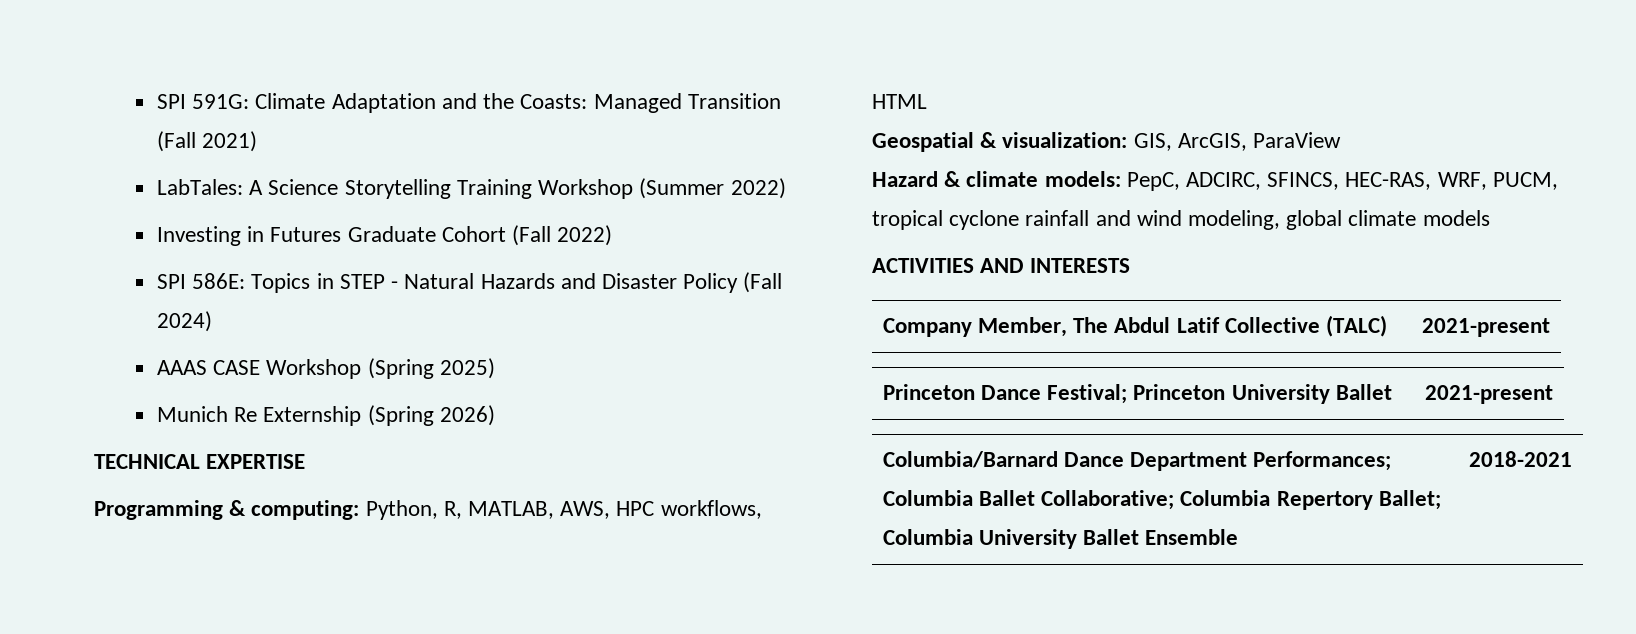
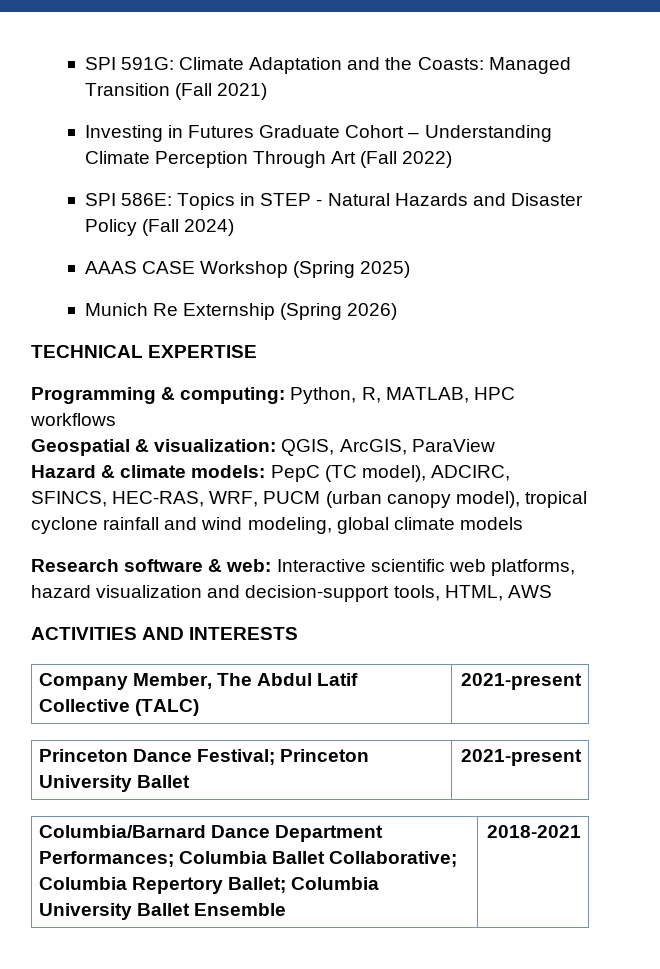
[157,178,786,199] // LabTales: A Science Storytelling Training Workshop (Summer 2022) -> (267, 91) none
(506, 234) none -> [408,125,552,142] [84,151,357,168] – Understanding Climate Perception Through Art
[560,500,762,519] [872,94,927,109] AWS, HPC workflows, HTML -> [473,387,515,400] [30,413,116,426] HPC workflows
[1133,133,1172,151] GIS, -> [281,439,335,456] QGIS,
[1126,172,1180,191] PepC, -> [270,465,426,482] PepC (TC model),
[1492,172,1558,190] PUCM, -> [263,491,520,508] PUCM (urban canopy model),
(1490, 218) none -> [31,559,575,576] [31,585,552,602] // Research software & web: Interactive scientific web platforms, hazard visualization and decision-support tools, HTML, AWS

